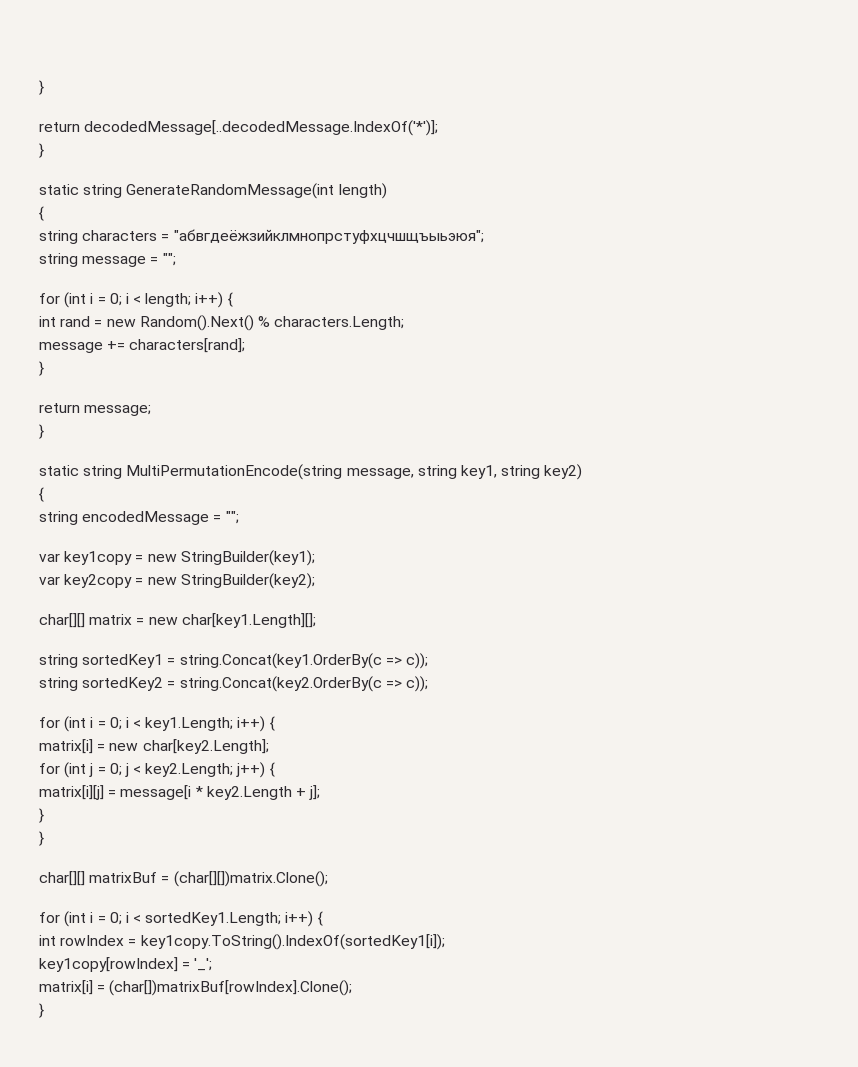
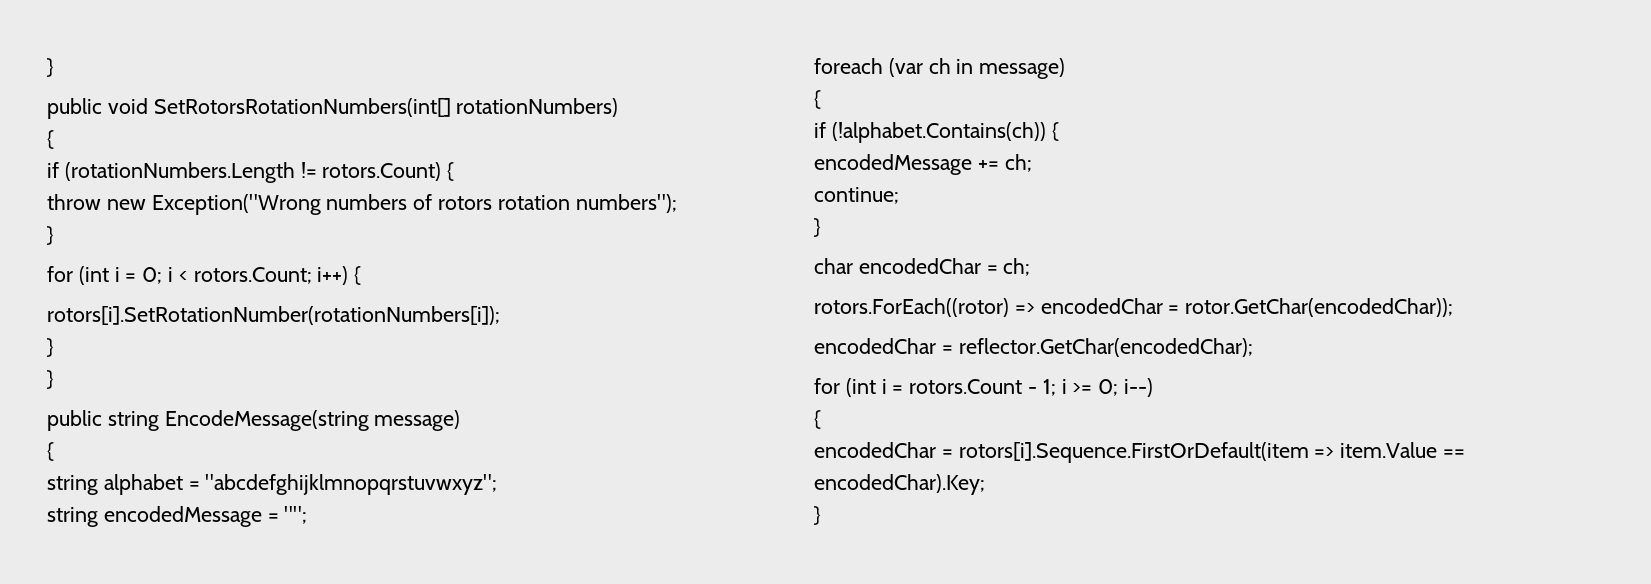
[39,80,44,95] [39,120,439,136] [39,143,44,158] [39,183,387,199] [39,206,44,221] [39,229,484,244] [39,253,176,267] [39,292,233,308] [39,315,405,331] [39,338,246,353] [39,361,44,376] [39,403,152,416] [39,424,44,439] [39,464,583,480] [39,487,44,502] [39,511,239,525] [39,550,315,566] [39,573,315,589] [39,613,316,628] [39,653,428,669] [39,676,428,692] [39,716,275,732] [39,739,269,754] [39,762,275,778] [39,785,321,800] [39,808,44,823] [39,831,44,846] [39,871,328,887] [39,911,323,927] [39,934,445,950] [39,957,213,972] [39,980,353,996] } // return decodedMessage[..decodedMessage.IndexOf('*')]; // } // static string GenerateRandomMessage(int length) // { // string characters = "абвгдеёжзийклмнопрстуфхцчшщъыьэюя"; // string message = ""; // for (int i = 0; i < length; i++) { // int rand = new Random().Next() % characters.Length; // message += characters[rand]; // } // return message; // } // static string MultiPermutationEncode(string message, string key1, string key2) // { // string encodedMessage = ""; // var key1copy = new StringBuilder(key1); // var key2copy = new StringBuilder(key2); // char[][] matrix = new char[key1.Length][]; // string sortedKey1 = string.Concat(key1.OrderBy(c => c)); // string sortedKey2 = string.Concat(key2.OrderBy(c => c)); // for (int i = 0; i < key1.Length; i++) { // matrix[i] = new char[key2.Length]; // for (int j = 0; j < key2.Length; j++) { // matrix[i][j] = message[i * key2.Length + j]; // } // } // char[][] matrixBuf = (char[][])matrix.Clone(); // for (int i = 0; i < sortedKey1.Length; i++) { // int rowIndex = key1copy.ToString().IndexOf(sortedKey1[i]); // key1copy[rowIndex] = '_'; // matrix[i] = (char[])matrixBuf[rowIndex].Clone(); -> [47,58,54,77] [47,98,619,119] [47,130,54,149] [47,162,455,183] [47,194,677,215] [47,226,54,245] [47,266,362,285] [47,306,500,325] [47,338,54,357] [47,370,54,389] [47,410,461,431] [47,442,54,461] [47,474,498,495] [47,506,308,527] [814,58,1066,79] [814,90,821,109] [814,122,1059,143] [814,154,1032,175] [814,187,899,204] [814,218,821,237] [814,258,1031,276] [814,298,1454,317] [814,338,1253,357] [814,378,1154,397] [814,410,821,429] [814,442,1465,463] [814,474,985,495] } // public void SetRotorsRotationNumbers(int[] rotationNumbers) // { // if (rotationNumbers.Length != rotors.Count) { // throw new Exception("Wrong numbers of rotors rotation numbers"); // } // for (int i = 0; i < rotors.Count; i++) { // rotors[i].SetRotationNumber(rotationNumbers[i]); // } // } // public string EncodeMessage(string message) // { // string alphabet = "abcdefghijklmnopqrstuvwxyz"; // string encodedMessage = ""; // foreach (var ch in message) // { // if (!alphabet.Contains(ch)) { // encodedMessage += ch; // continue; // } // char encodedChar = ch; // rotors.ForEach((rotor) => encodedChar = rotor.GetChar(encodedChar)); // encodedChar = reflector.GetChar(encodedChar); // for (int i = rotors.Count - 1; i >= 0; i--) // { // encodedChar = rotors[i].Sequence.FirstOrDefault(item => item.Value == encodedChar).Key;

